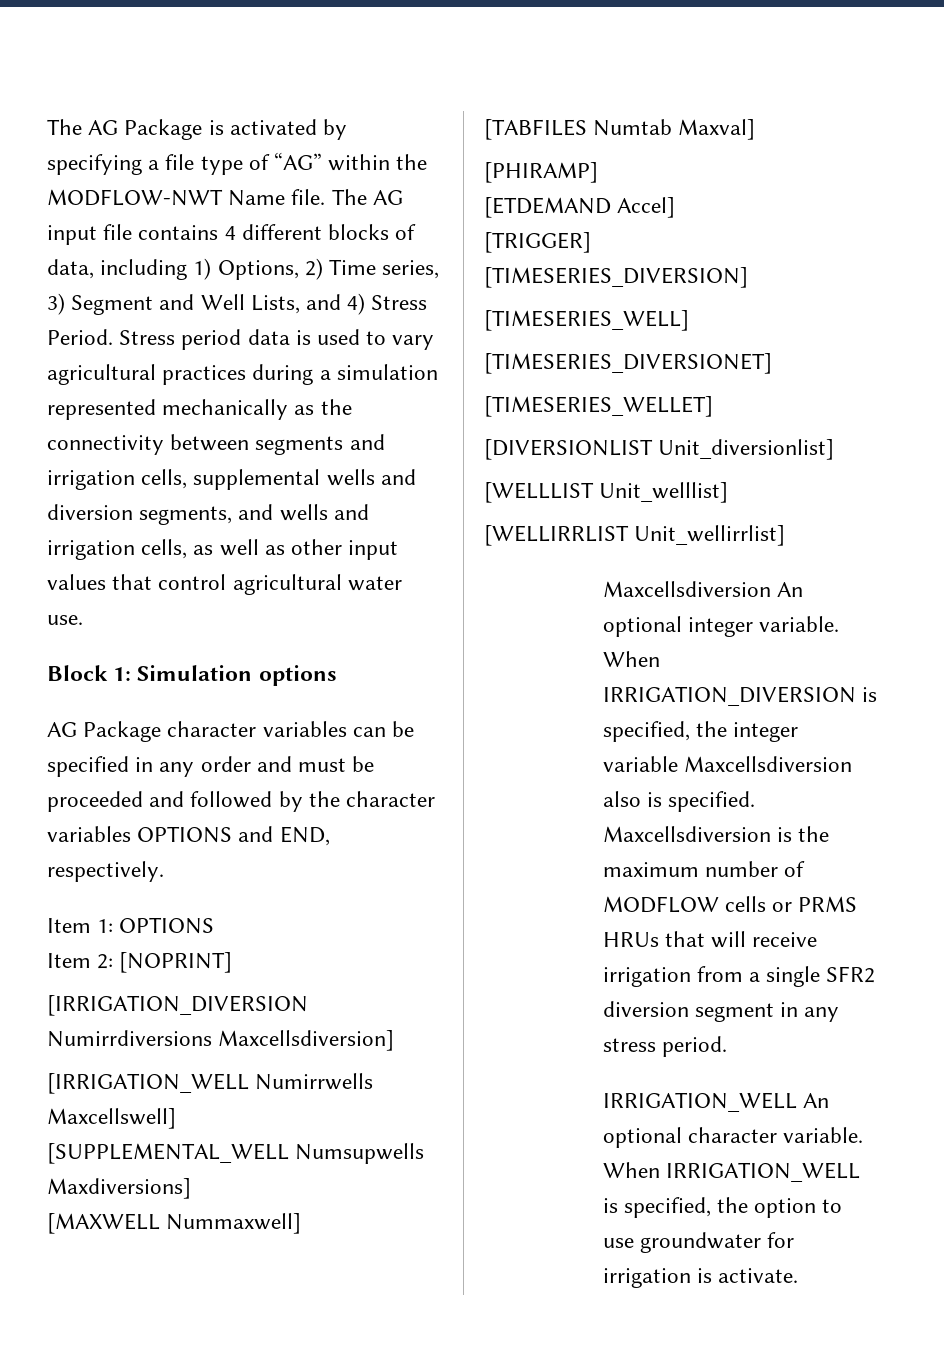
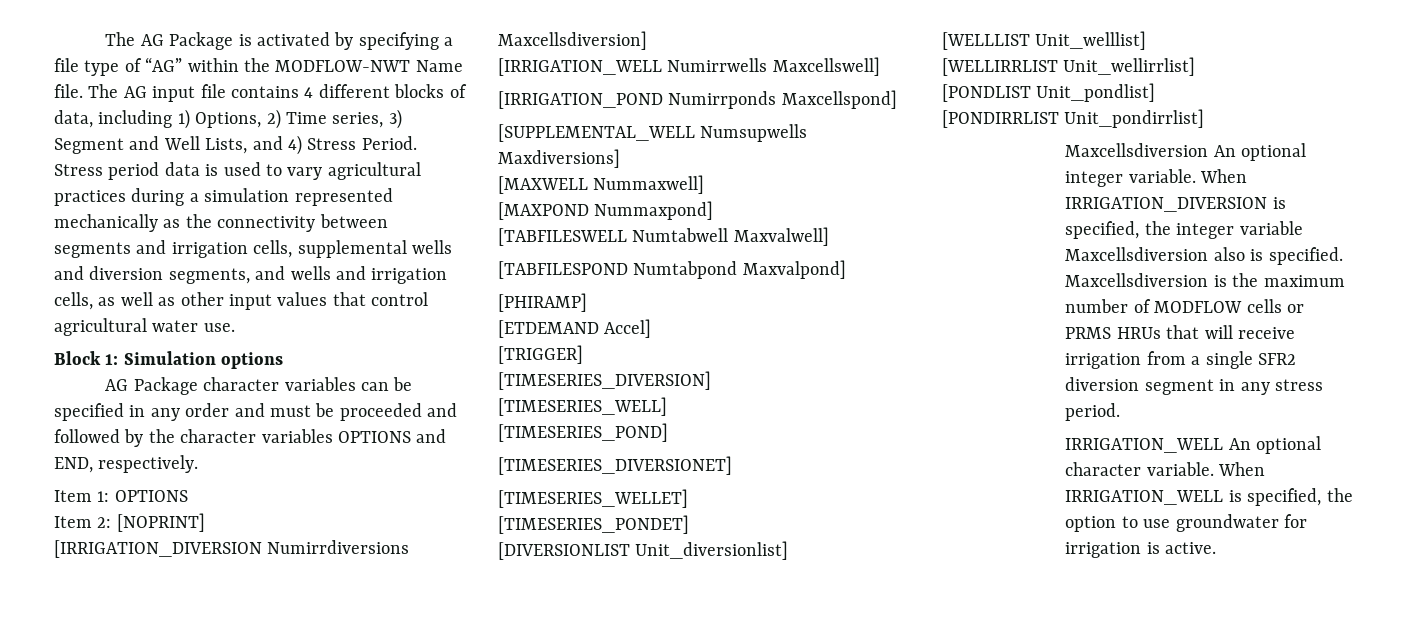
(176, 1118) none -> [498,90,897,109] // [IRRIGATION_POND Numirrponds Maxcellspond]
[484,119,756,140] [TABFILES Numtab Maxval] -> [498,201,714,220] [498,227,829,246] [498,260,846,279] [MAXPOND Nummaxpond] // [TABFILESWELL Numtabwell Maxvalwell] // [TABFILESPOND Numtabpond Maxvalpond]
(689, 320) none -> [498,423,668,442] // [TIMESERIES_POND]
(713, 406) none -> [498,515,689,534] // [TIMESERIES_PONDET]
(786, 535) none -> [942,83,1156,102] [942,109,1205,128] // [PONDLIST Unit_pondlist] // [PONDIRRLIST Unit_pondirrlist]
[717,1268,798,1283] activate. -> [1165,542,1217,554] active.

